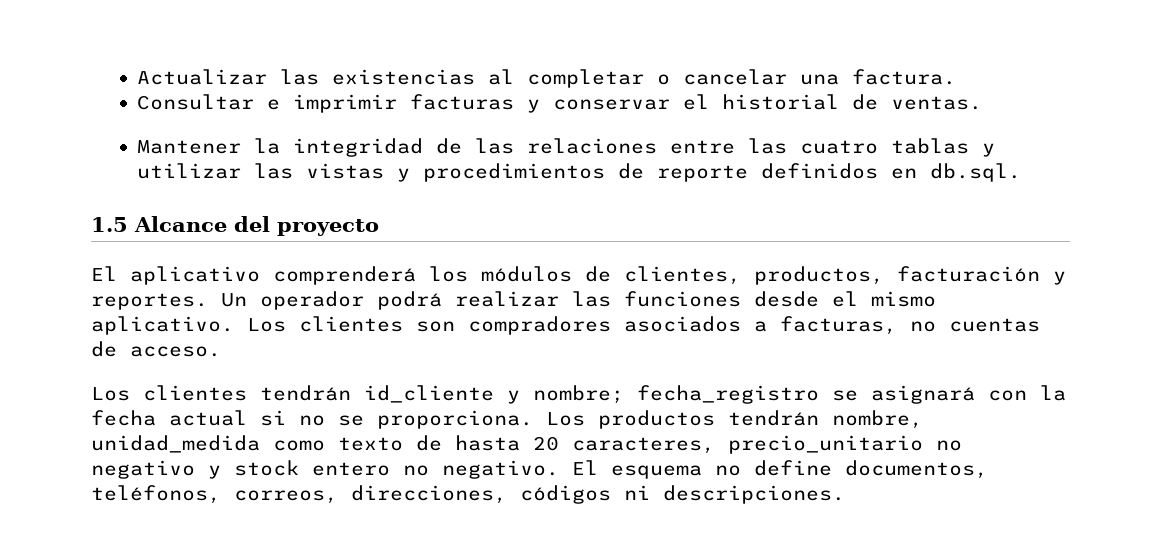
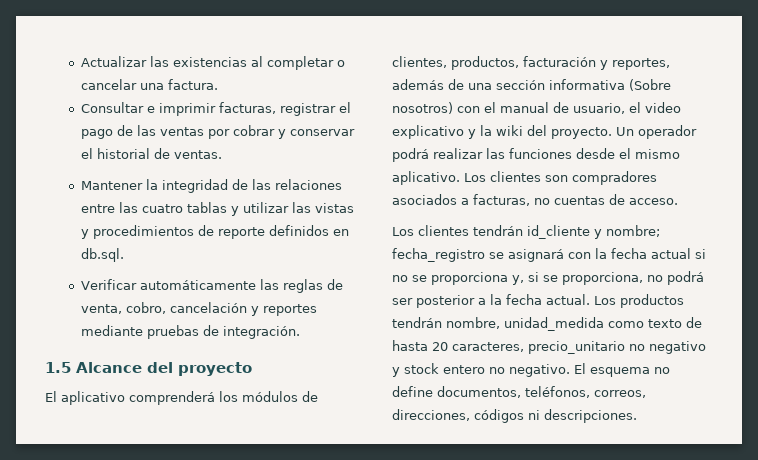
[410,94,515,110] facturas -> [218,102,351,116] [80,125,275,139] facturas, registrar el pago de las ventas por cobrar
(1022, 172) none -> [80,279,343,293] [80,302,317,316] [80,325,300,339] // Verificar automáticamente las reglas de venta, cobro, cancelación y reportes mediante pruebas de integración.
[91,293,208,310] reportes. -> [612,58,670,70] [392,79,671,91] [392,102,681,114] [392,125,612,139] reportes, además de una sección informativa (Sobre nosotros) con el manual de usuario, el video explicativo y la wiki del proyecto.
[377,410,533,429] proporciona. -> [431,271,704,285] [392,294,590,308] proporciona y, si se proporciona, no podrá ser posterior a la fecha actual.

